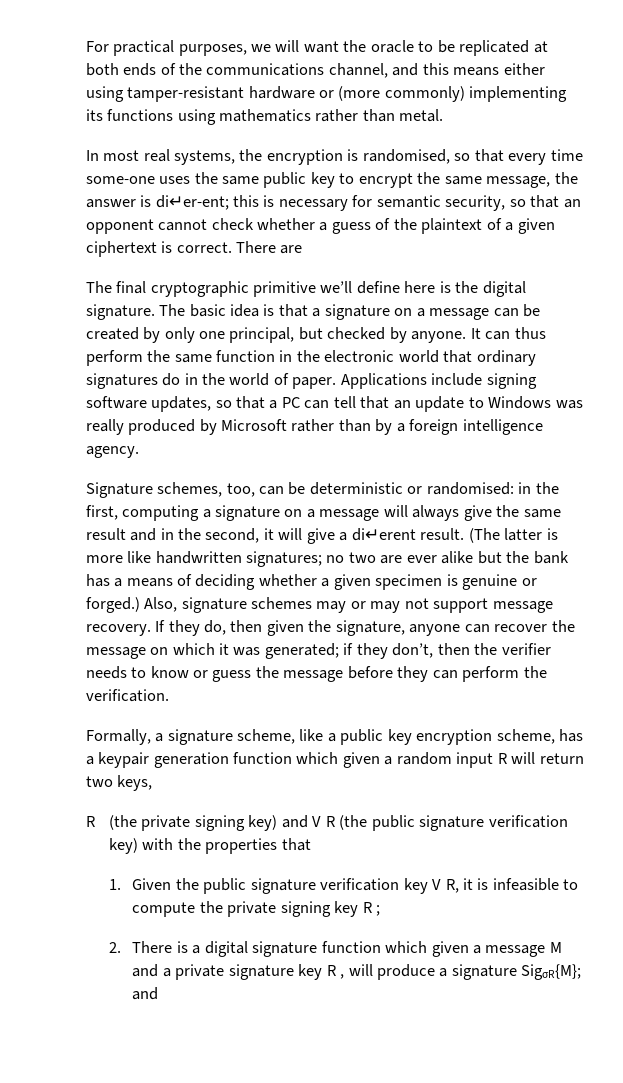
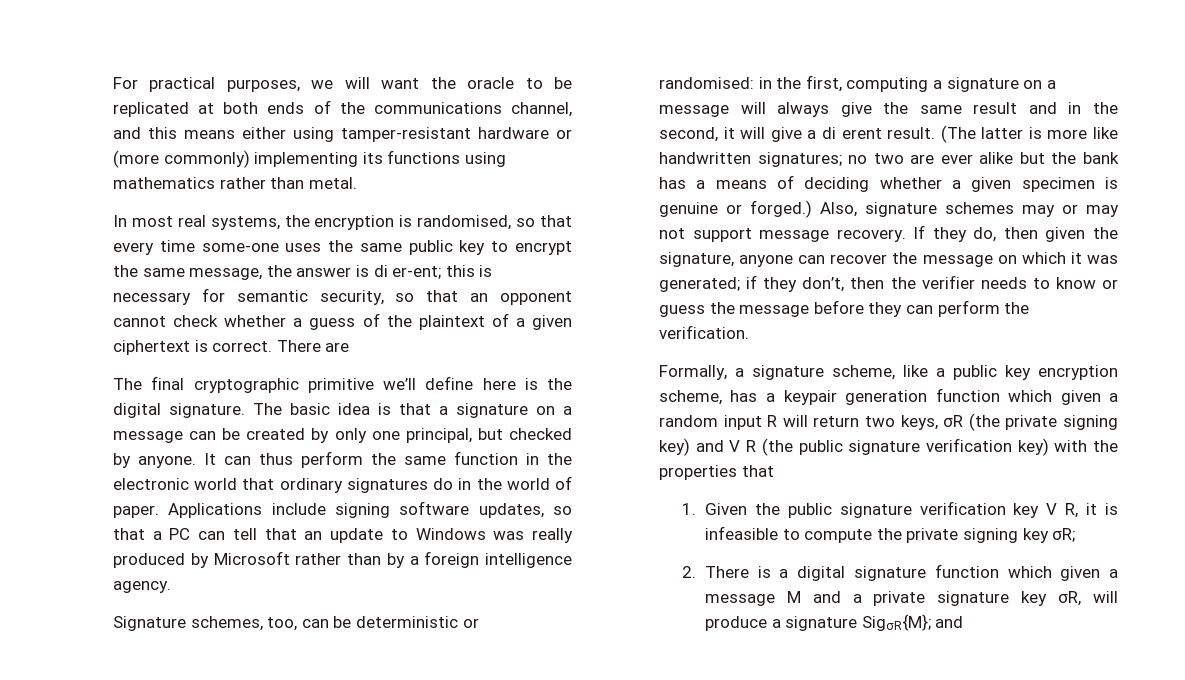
[155,195,229,210] di↵er-ent; -> [373,265,442,279] di er-ent;
[351,528,416,541] di↵erent -> [821,127,882,139] di erent
[85,816,95,827] // R -> [943,415,964,427] σR
[362,902,381,916] R ; -> [1052,528,1076,542] σR;
[326,965,345,979] R , -> [1058,591,1082,606] σR,

